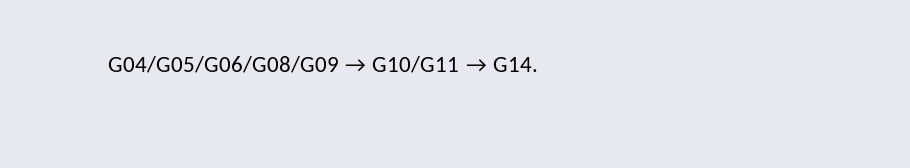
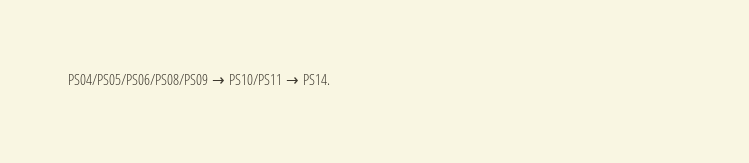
[108,56,538,73] G04/G05/G06/G08/G09 → G10/G11 → G14. -> [68,74,331,85] PS04/PS05/PS06/PS08/PS09 → PS10/PS11 → PS14.

